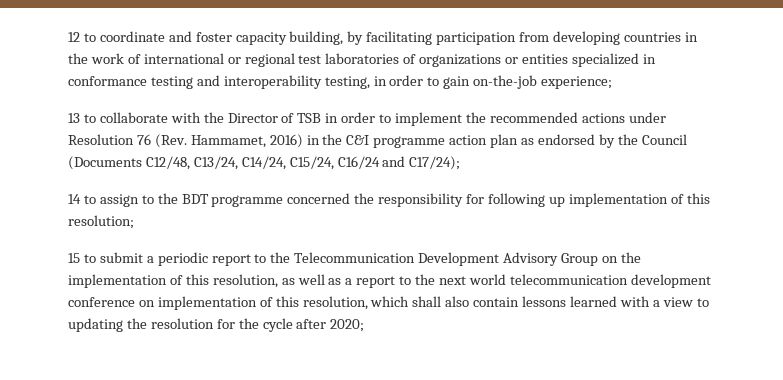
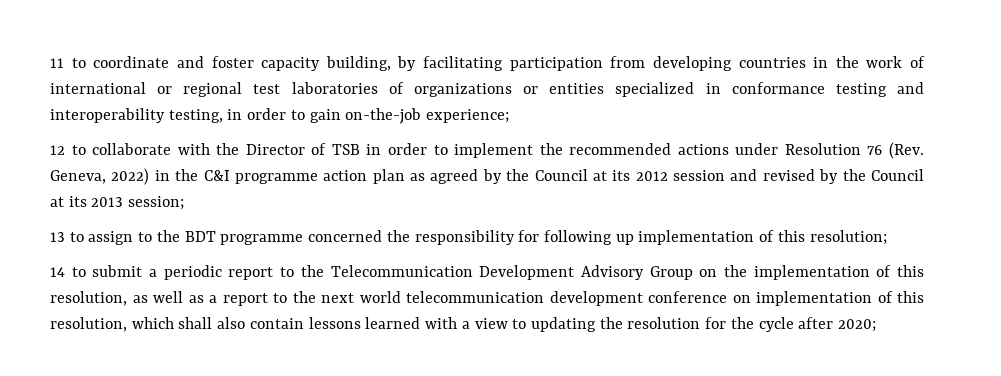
[68,32,80,42] 12 -> [50,58,64,68] 11
[68,113,80,123] 13 -> [50,145,65,155] 12
[190,134,303,148] Hammamet, 2016) -> [50,168,150,185] Geneva, 2022)
[537,134,687,148] [68,156,461,170] [68,194,81,204] endorsed by the Council (Documents C12/48, C13/24, C14/24, C15/24, C16/24 and C17/24); // 14 -> [430,169,925,184] [50,196,185,210] [50,232,65,242] agreed by the Council at its 2012 session and revised by the Council at its 2013 session; // 13
[68,253,80,263] 15 -> [50,267,65,277] 14

